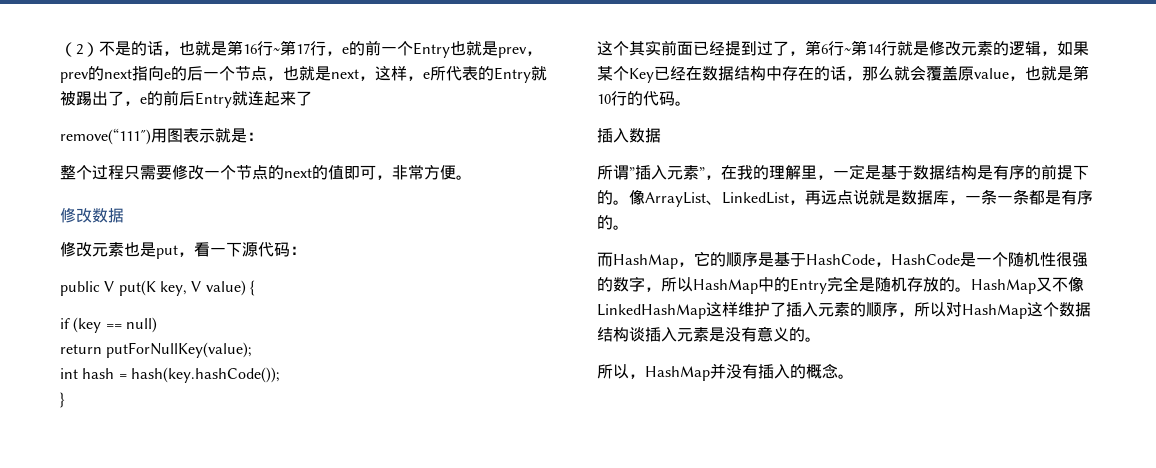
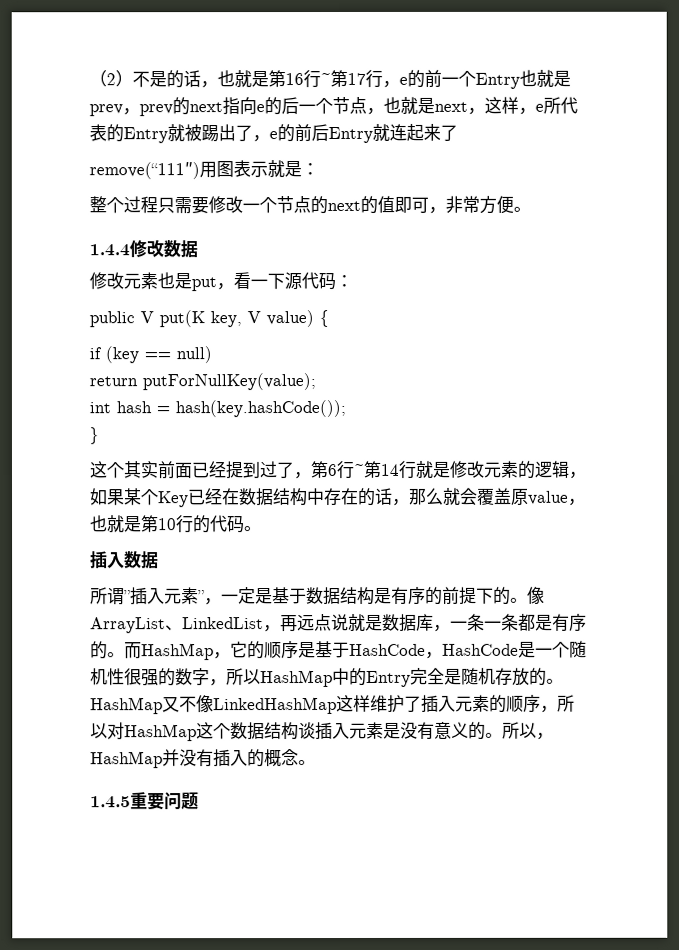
(472, 177) none -> [89,244,130,257] 1.4.4
[721,165,833,180] 在我的理解里， -> (222, 602) none
(629, 227) // -> (125, 655) none
(821, 339) // -> (503, 735) none
(854, 376) none -> [90,792,199,811] // 1.4.5重要问题

